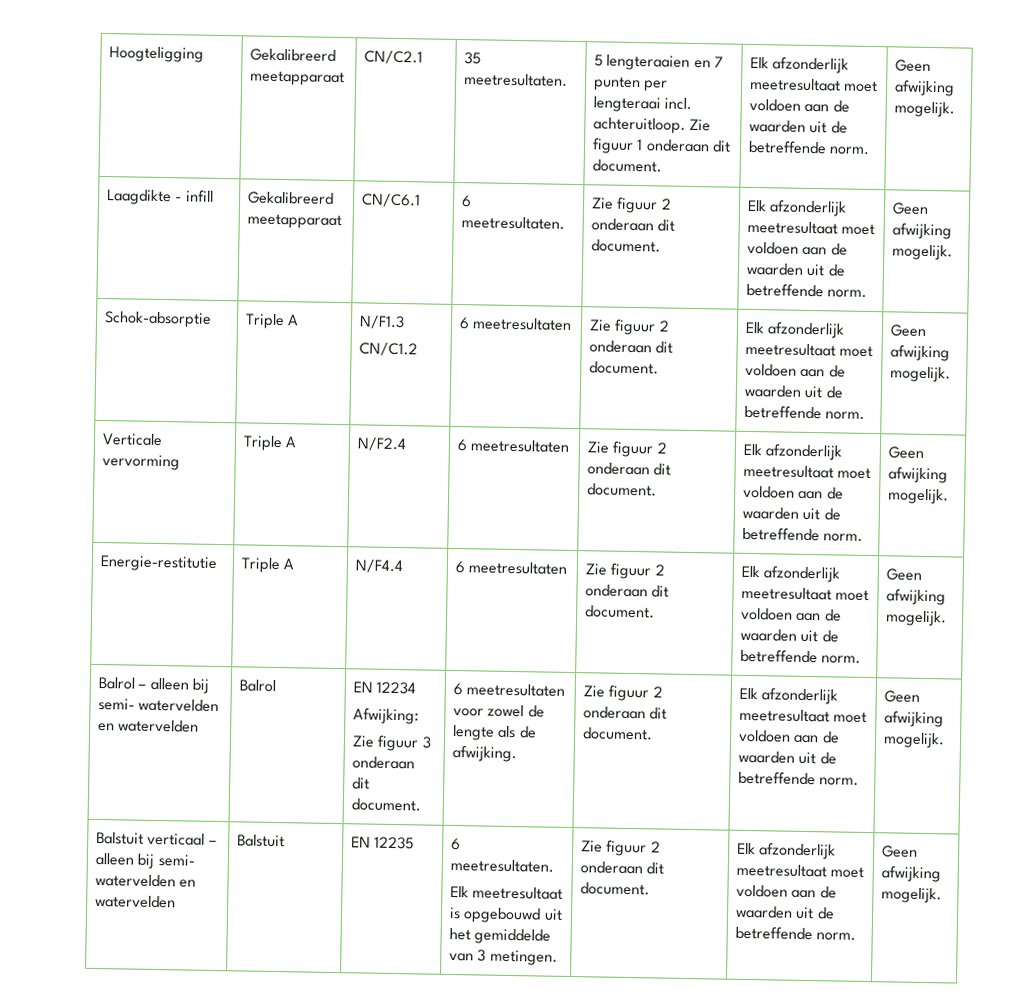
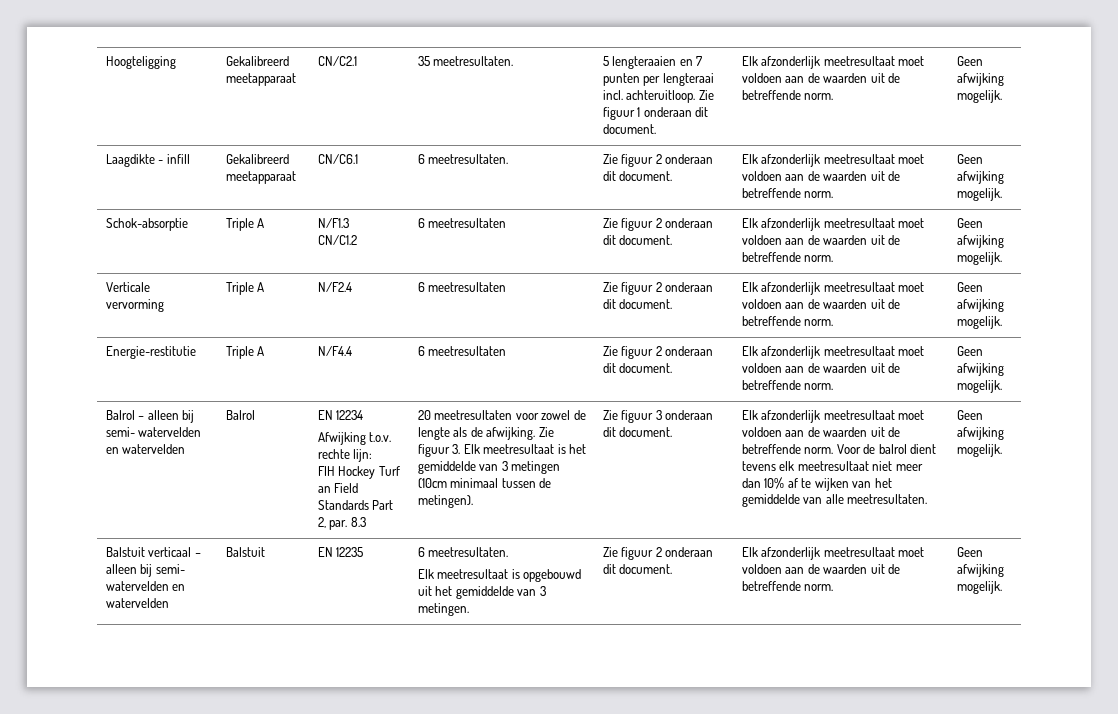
[353,707,420,725] [352,734,432,752] [352,756,416,770] [352,777,371,790] [351,798,422,812] [453,683,464,696] Afwijking: // Zie figuur 3 onderaan dit document. | 6 -> [317,432,392,445] [317,449,373,462] [317,466,400,479] [317,483,359,493] [317,500,394,510] [317,517,366,530] [417,410,431,420] Afwijking t.o.v. rechte lijn: // FIH Hockey Turf an Field Standards Part 2, par. 8.3 | 20
[583,684,663,702] | Zie figuur 2 -> [538,427,554,437] [417,444,587,457] [417,461,561,474] [417,478,552,488] [417,495,473,508] [602,410,662,423] Zie figuur 3. Elk meetresultaat is het gemiddelde van 3 metingen (10cm minimaal tussen de metingen). | Zie figuur 3
(860, 781) none -> [836,444,937,454] [741,461,923,471] [741,477,892,491] [741,494,928,507] Voor de balrol dient tevens elk meetresultaat niet meer dan 10% af te wijken van het gemiddelde van alle meetresultaten.

